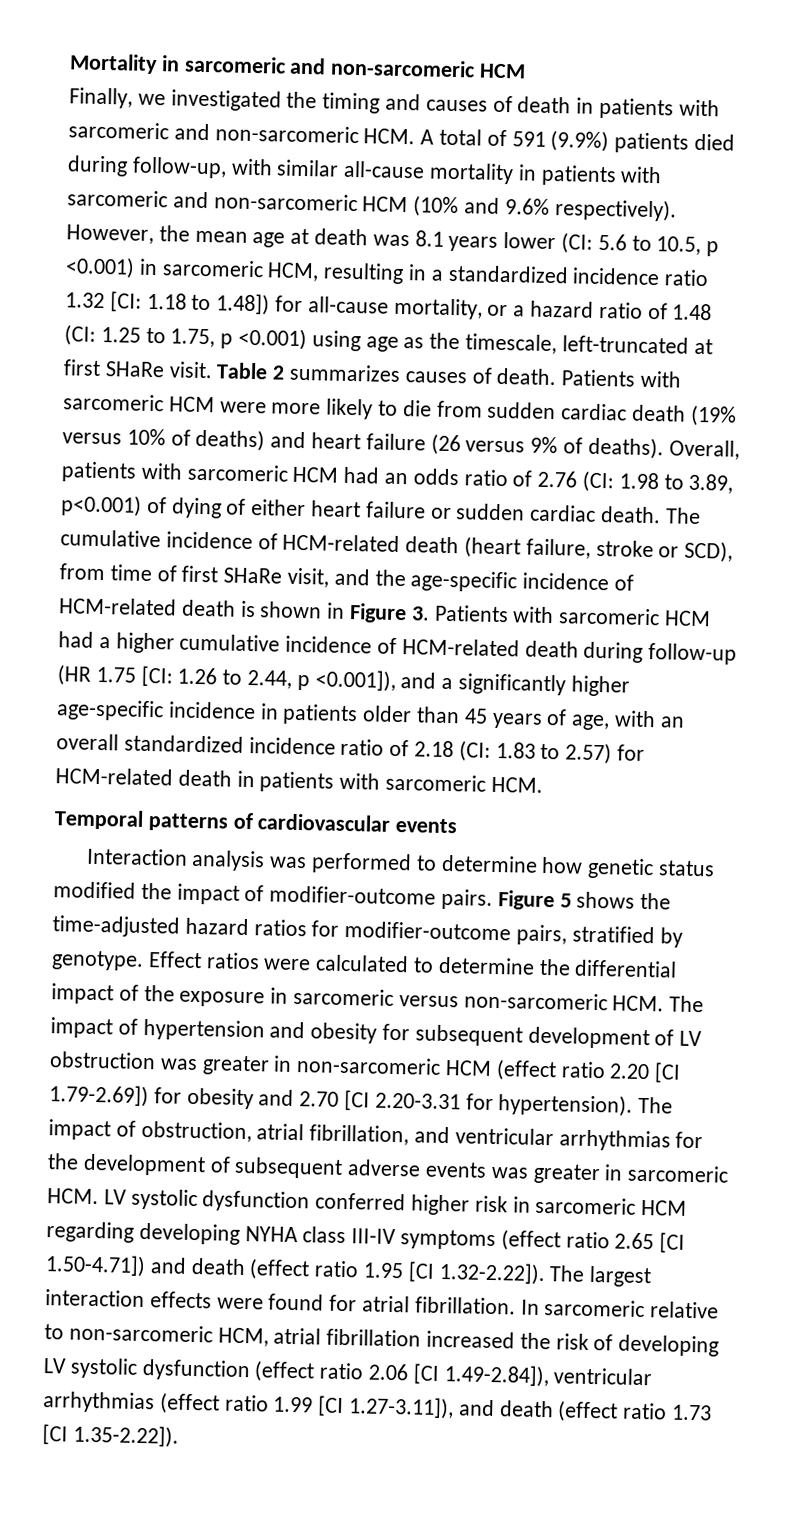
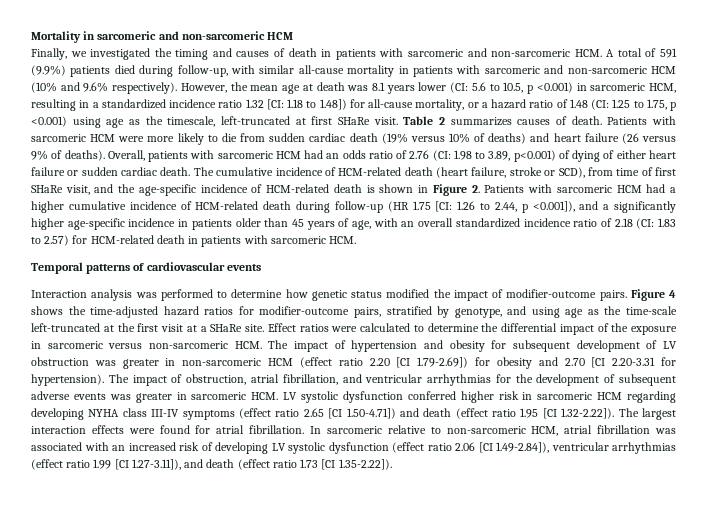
[410,606,430,621] 3. -> [471,185,480,193] 2.
[559,893,572,908] 5 -> [669,290,676,298] 4
[51,950,144,971] genotype. -> [454,306,677,318] [31,323,264,332] genotype, and using age as the time-scale left-truncated at the first visit at a SHaRe site.
[426,1330,551,1350] increased the -> [655,428,677,434] [31,442,176,451] was associated with an increased

